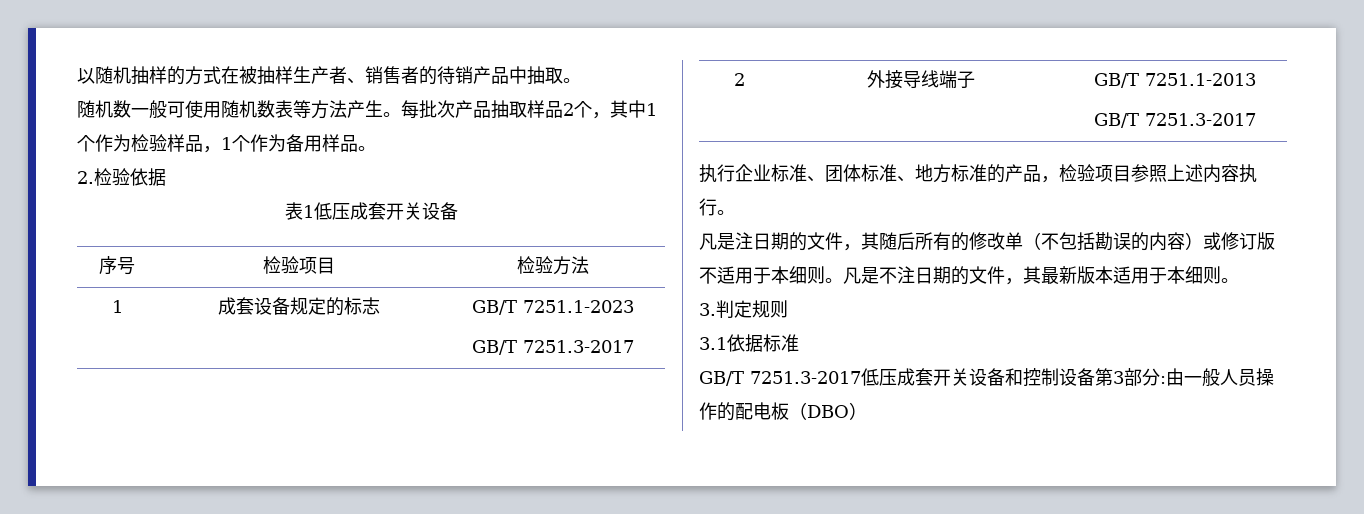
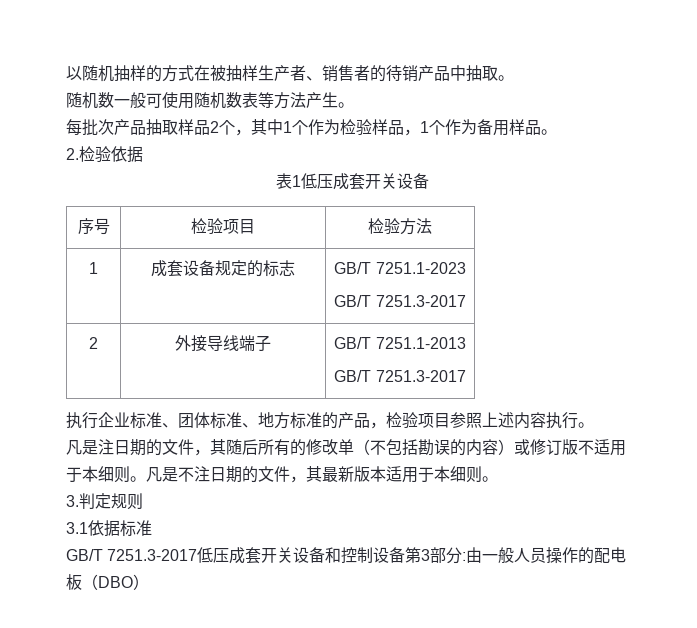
(401, 114) none -> (354, 105) //

